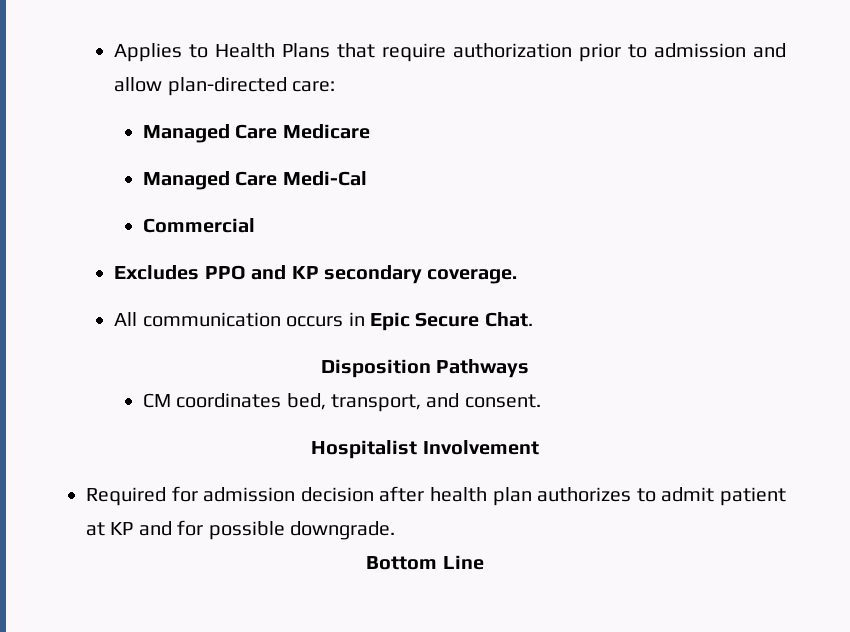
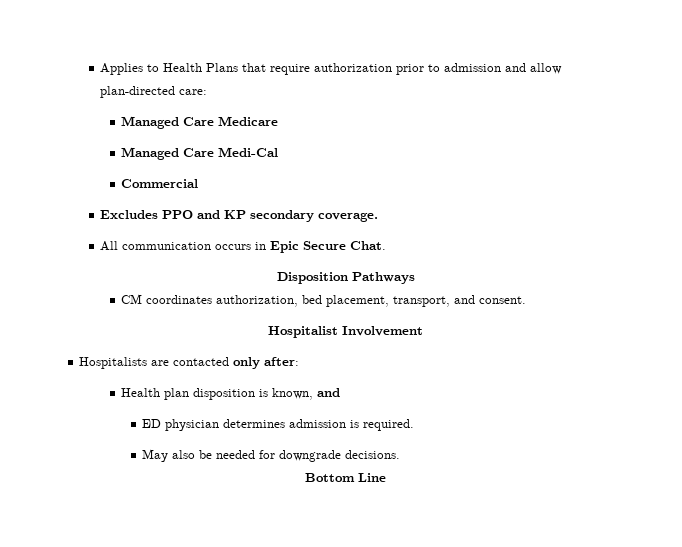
[286,393,326,410] bed, -> [216,295,390,307] authorization, bed placement,
[86,486,787,506] [86,520,395,540] Required for admission decision after health plan authorizes to admit patient at KP and for possible downgrade. -> [79,357,300,369] [121,388,341,400] [142,419,415,431] [142,449,401,462] Hospitalists are contacted only after: // Health plan disposition is known, and // ED physician determines admission is required. // May also be needed for downgrade decisions.

